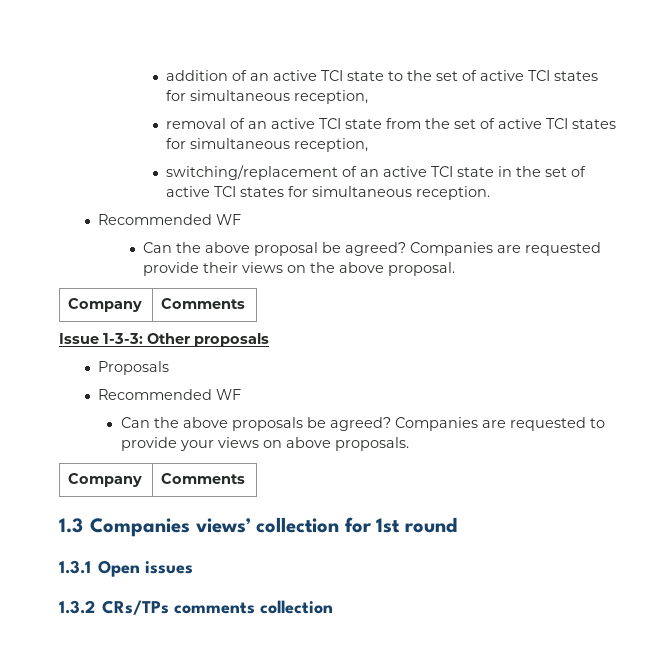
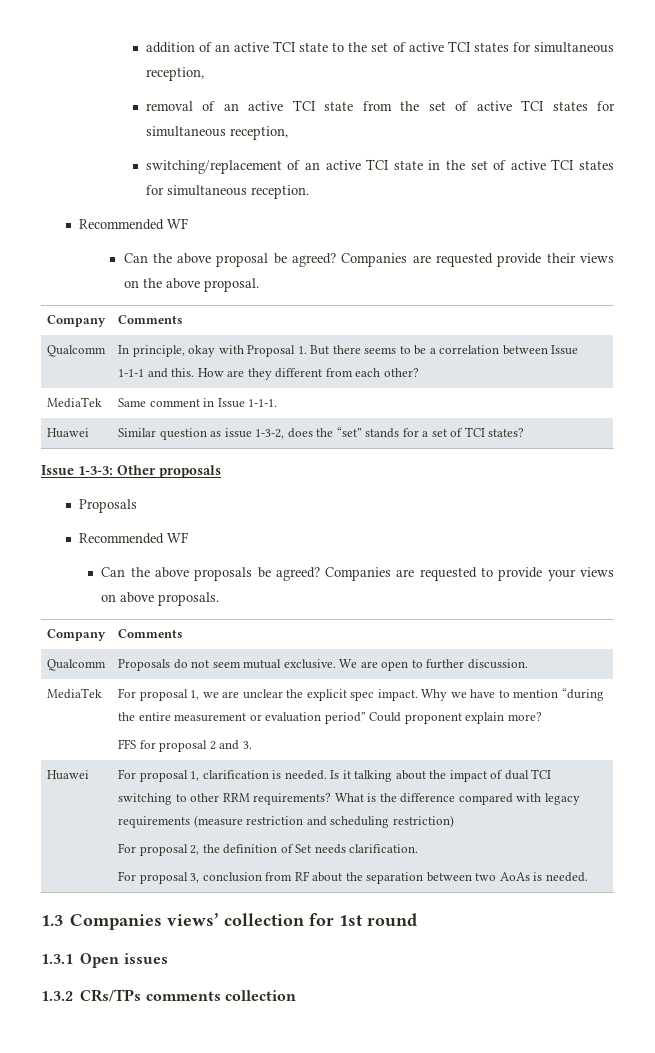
(246, 303) none -> [47,345,107,357] [118,345,579,357] [118,368,419,380] [47,397,103,408] [118,398,278,408] [47,428,90,438] [118,427,525,440] // Qualcomm | In principle, okay with Proposal 1. But there seems to be a correlation between Issue 1-1-1 and this. How are they different from each other? // MediaTek | Same comment in Issue 1-1-1. // Huawei | Similar question as issue 1-3-2, does the “set” stands for a set of TCI states?
(246, 478) none -> [47,659,107,671] [118,659,528,671] [47,688,103,699] [118,688,604,701] [118,712,542,724] [118,739,252,752] [47,770,90,780] [118,769,552,782] [118,793,580,805] [118,815,454,828] [118,843,419,856] [118,871,588,884] // Qualcomm | Proposals do not seem mutual exclusive. We are open to further discussion. // MediaTek | For proposal 1, we are unclear the explicit spec impact. Why we have to mention “during the entire measurement or evaluation period” Could proponent explain more? // FFS for proposal 2 and 3. // Huawei | For proposal 1, clarification is needed. Is it talking about the impact of dual TCI switching to other RRM requirements? What is the difference compared with legacy requirements (measure restriction and scheduling restriction) // For proposal 2, the definition of Set needs clarification. // For proposal 3, conclusion from RF about the separation between two AoAs is needed.

